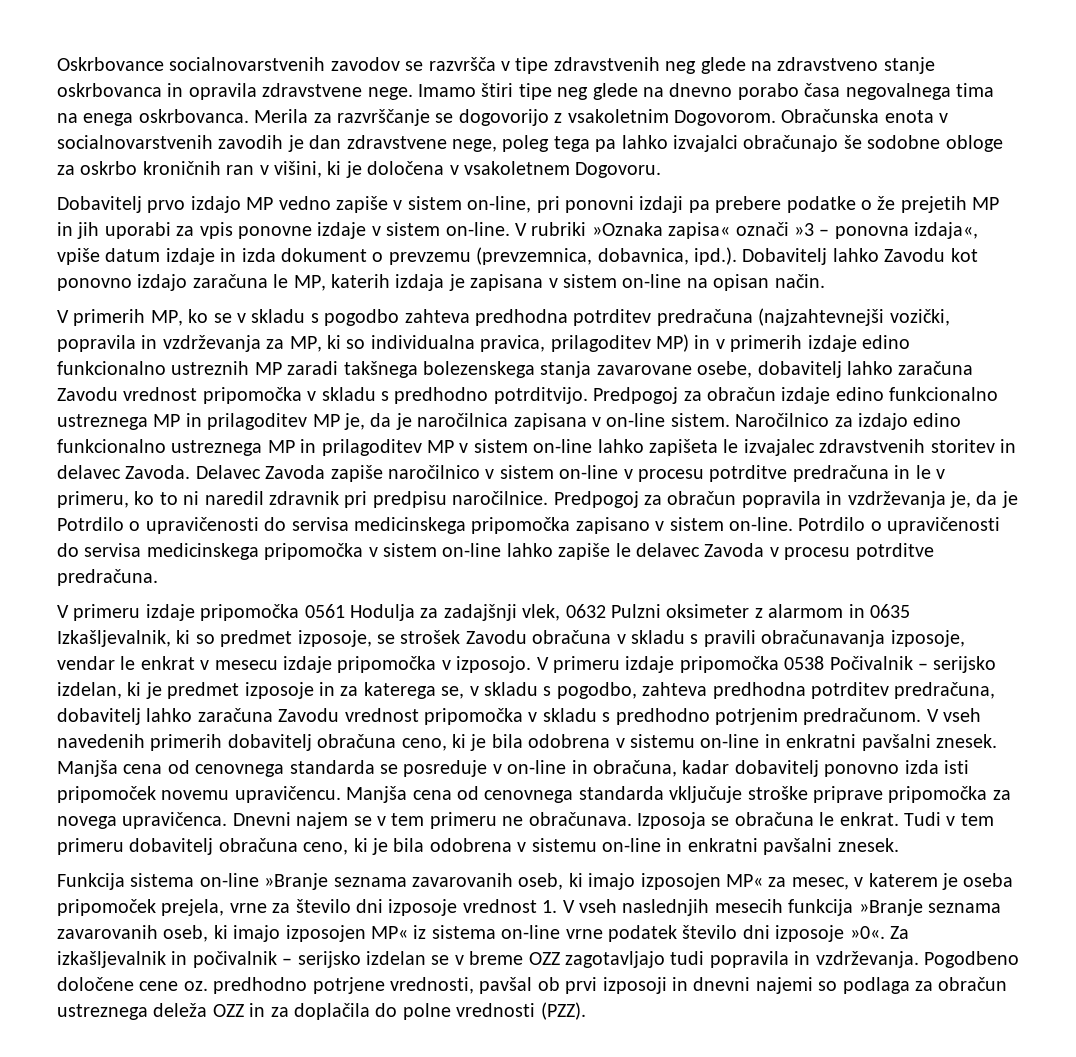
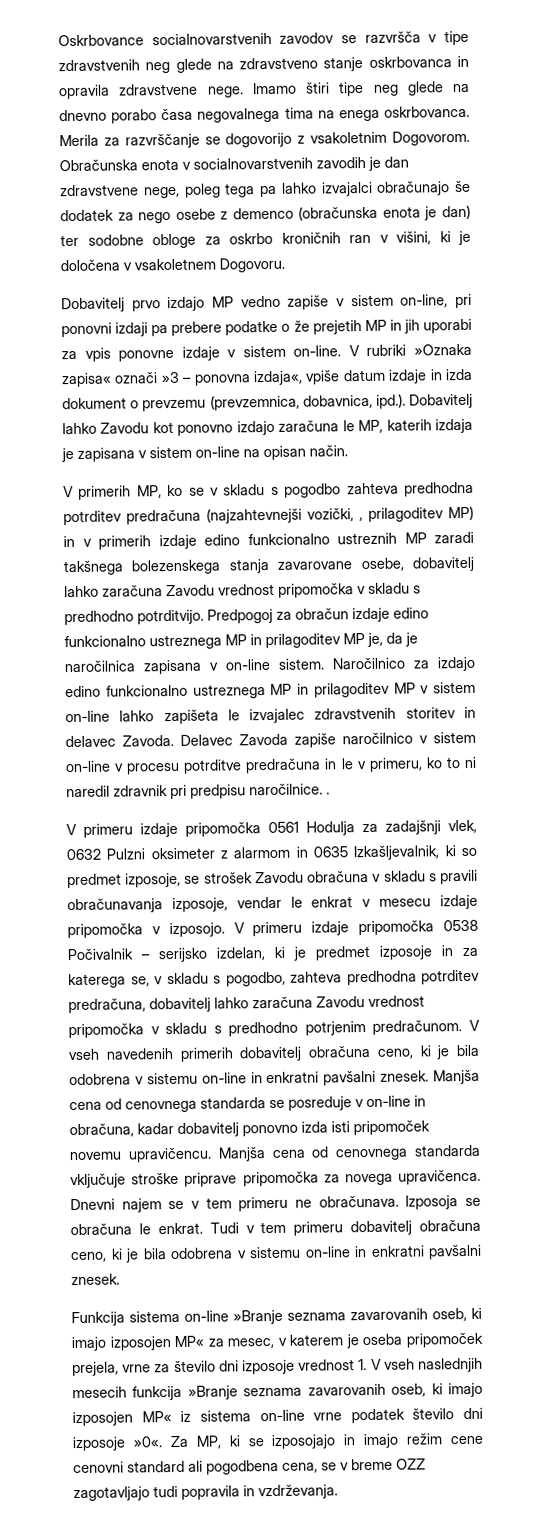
(862, 142) none -> [60,204,471,224] [60,234,79,247] dodatek za nego osebe z demenco (obračunska enota je dan) ter
[57,335,546,352] popravila in vzdrževanja za MP, ki so individualna pravica, -> [359,517,363,522] ,
[553,491,1018,508] [57,517,1001,534] [57,543,934,560] [57,569,158,586] Predpogoj za obračun popravila in vzdrževanja je, da je Potrdilo o upravičenosti do servisa medicinskega pripomočka zapisano v sistem on-line. Potrdilo o upravičenosti do servisa medicinskega pripomočka v sistem on-line lahko zapiše le delavec Zavoda v procesu potrditve predračuna. -> [326,792,330,795] .
[57,951,426,968] izkašljevalnik in počivalnik – serijsko izdelan -> [195,1433,483,1450] [73,1459,318,1475] MP, ki se izposojajo in imajo režim cene cenovni standard ali pogodbena cena,
[923,951,1019,968] [57,977,1008,994] [57,1002,586,1020] Pogodbeno določene cene oz. predhodno potrjene vrednosti, pavšal ob prvi izposoji in dnevni najemi so podlaga za obračun ustreznega deleža OZZ in za doplačila do polne vrednosti (PZZ). -> (338, 1492) none

